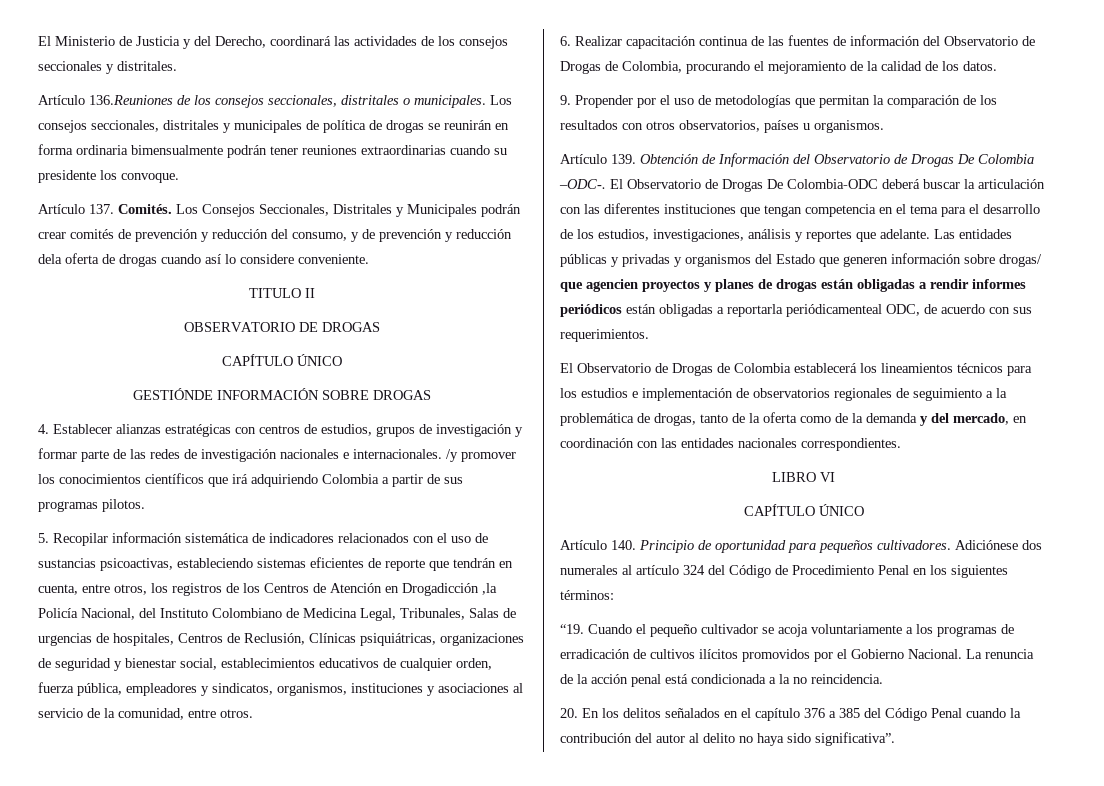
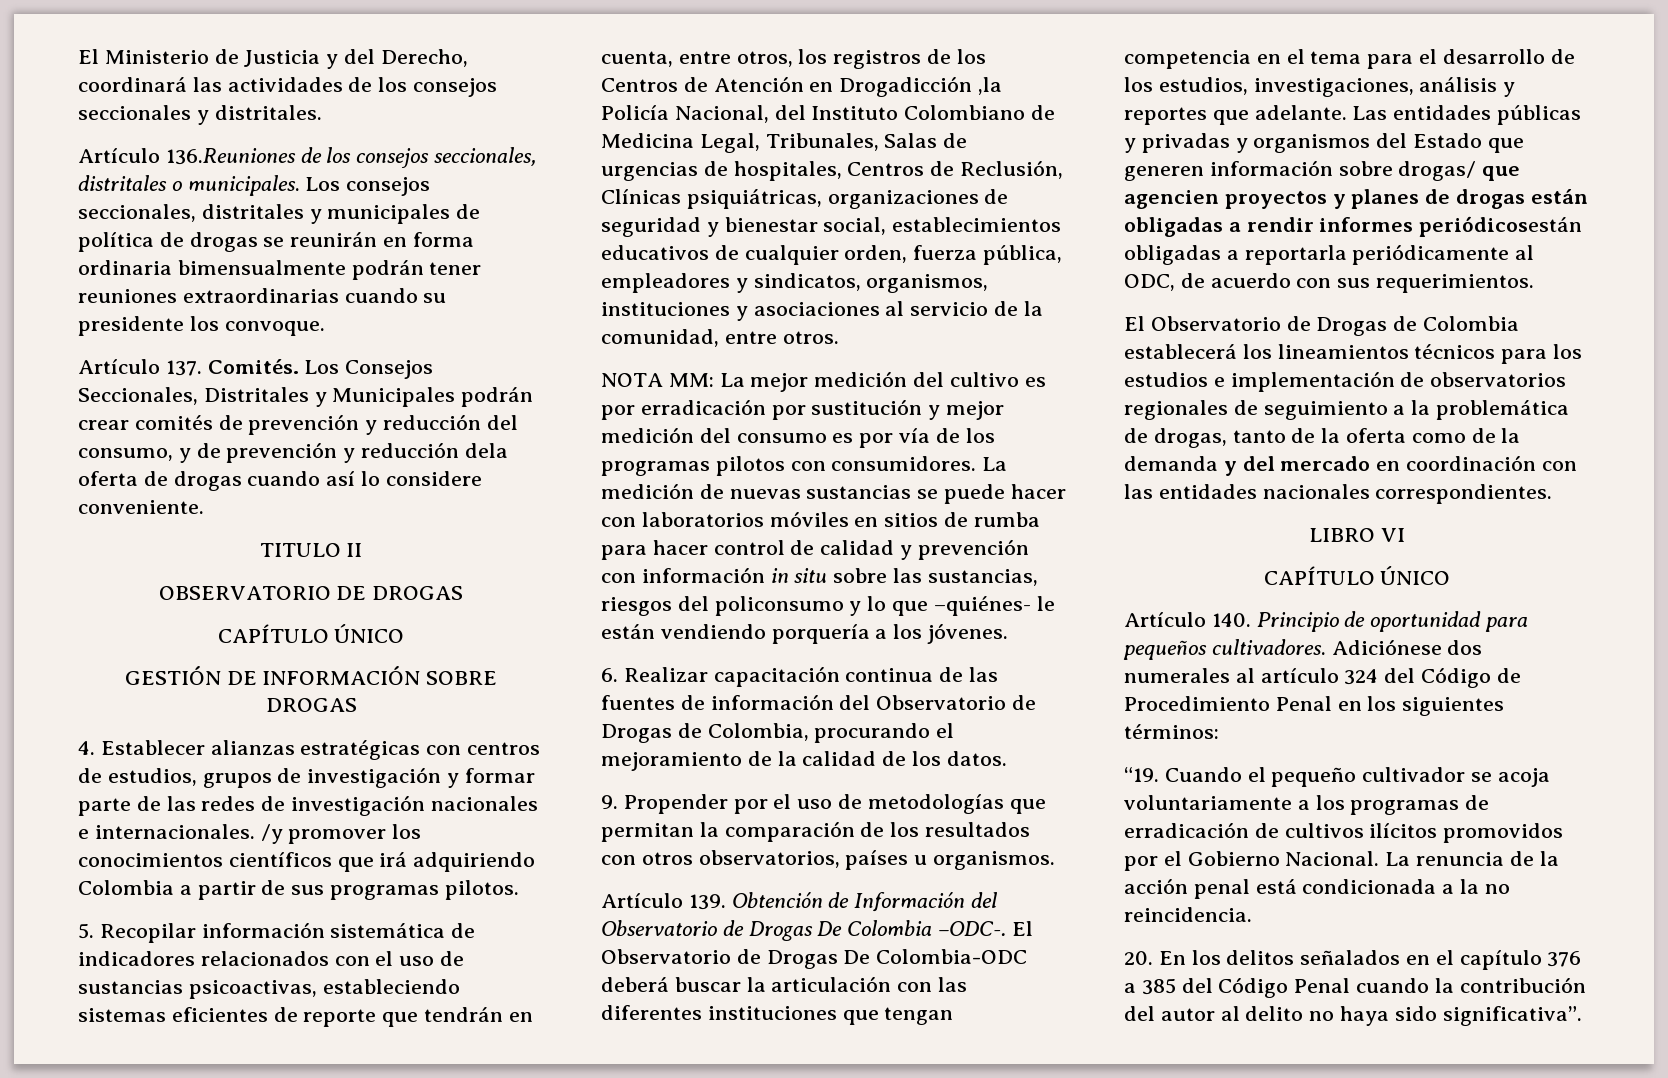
[132,388,213,400] GESTIÓNDE -> [124,666,257,685] GESTIÓN DE
(253, 713) none -> [601,371,1046,392] [601,399,1005,420] [601,427,995,448] [601,456,1008,476] [601,483,1066,504] [601,511,1040,527] [601,539,1029,560] [601,567,1038,586] [601,596,1055,616] [601,623,1009,644] // NOTA MM: La mejor medición del cultivo es por erradicación por sustitución y mejor medición del consumo es por vía de los programas pilotos con consumidores. La medición de nuevas sustancias se puede hacer con laboratorios móviles en sitios de rumba para hacer control de calidad y prevención con información in situ sobre las sustancias, riesgos del policonsumo y lo que –quiénes- le están vendiendo porquería a los jóvenes.
[560,304,656,317] periódicos están -> [1419,216,1583,237] periódicosestán
[786,304,882,317] periódicamenteal -> [1352,244,1535,265] periódicamente al
[953,413,1009,425] mercado, -> [1280,456,1371,471] mercado

